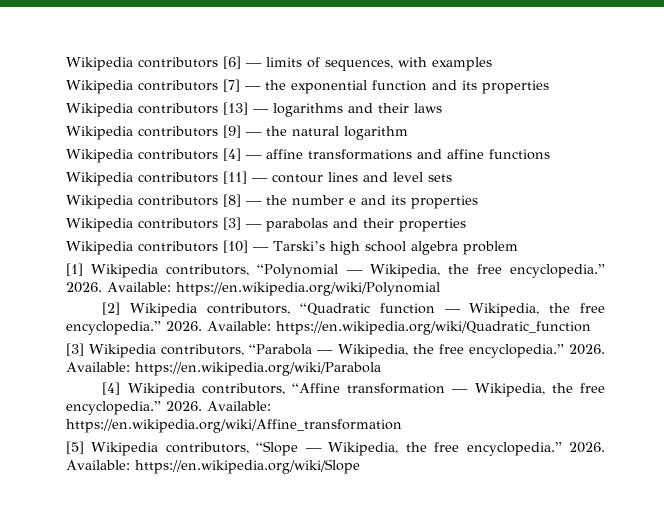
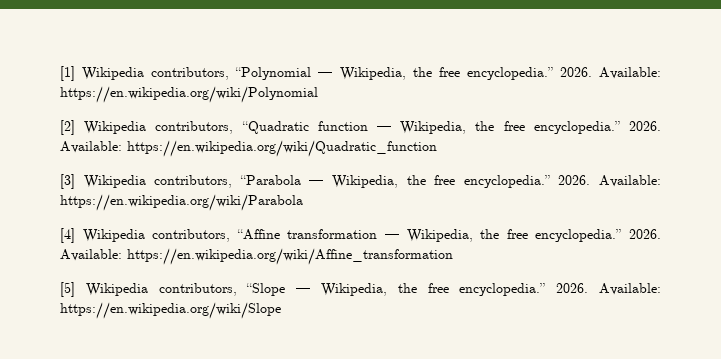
[66,56,492,71] [66,79,549,94] [66,102,442,117] [66,125,408,140] [66,148,550,163] [66,171,452,186] [66,194,478,209] [66,217,466,232] [66,240,518,255] Wikipedia contributors [6] — limits of sequences, with examples // Wikipedia contributors [7] — the exponential function and its properties // Wikipedia contributors [13] — logarithms and their laws // Wikipedia contributors [9] — the natural logarithm // Wikipedia contributors [4] — affine transformations and affine functions // Wikipedia contributors [11] — contour lines and level sets // Wikipedia contributors [8] — the number e and its properties // Wikipedia contributors [3] — parabolas and their properties // Wikipedia contributors [10] — Tarski’s high school algebra problem // -> (60, 73) none

